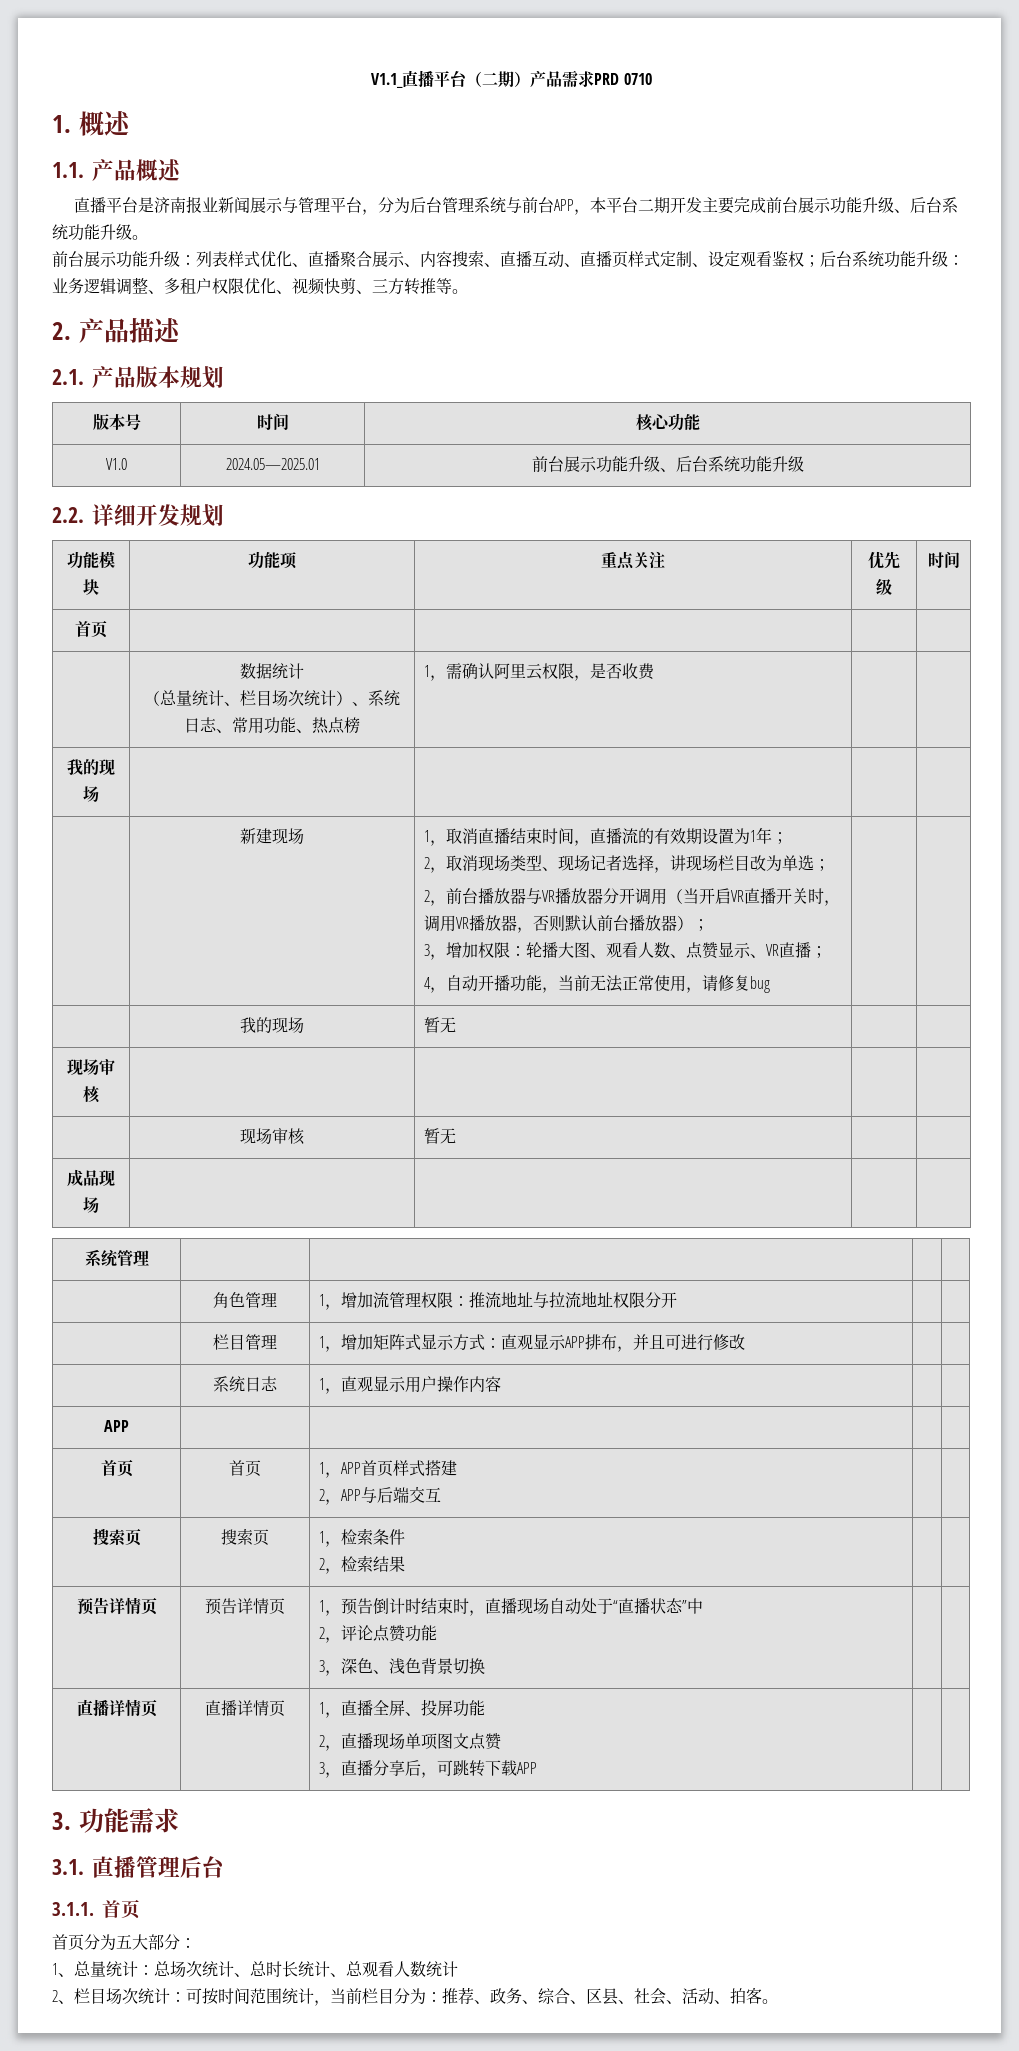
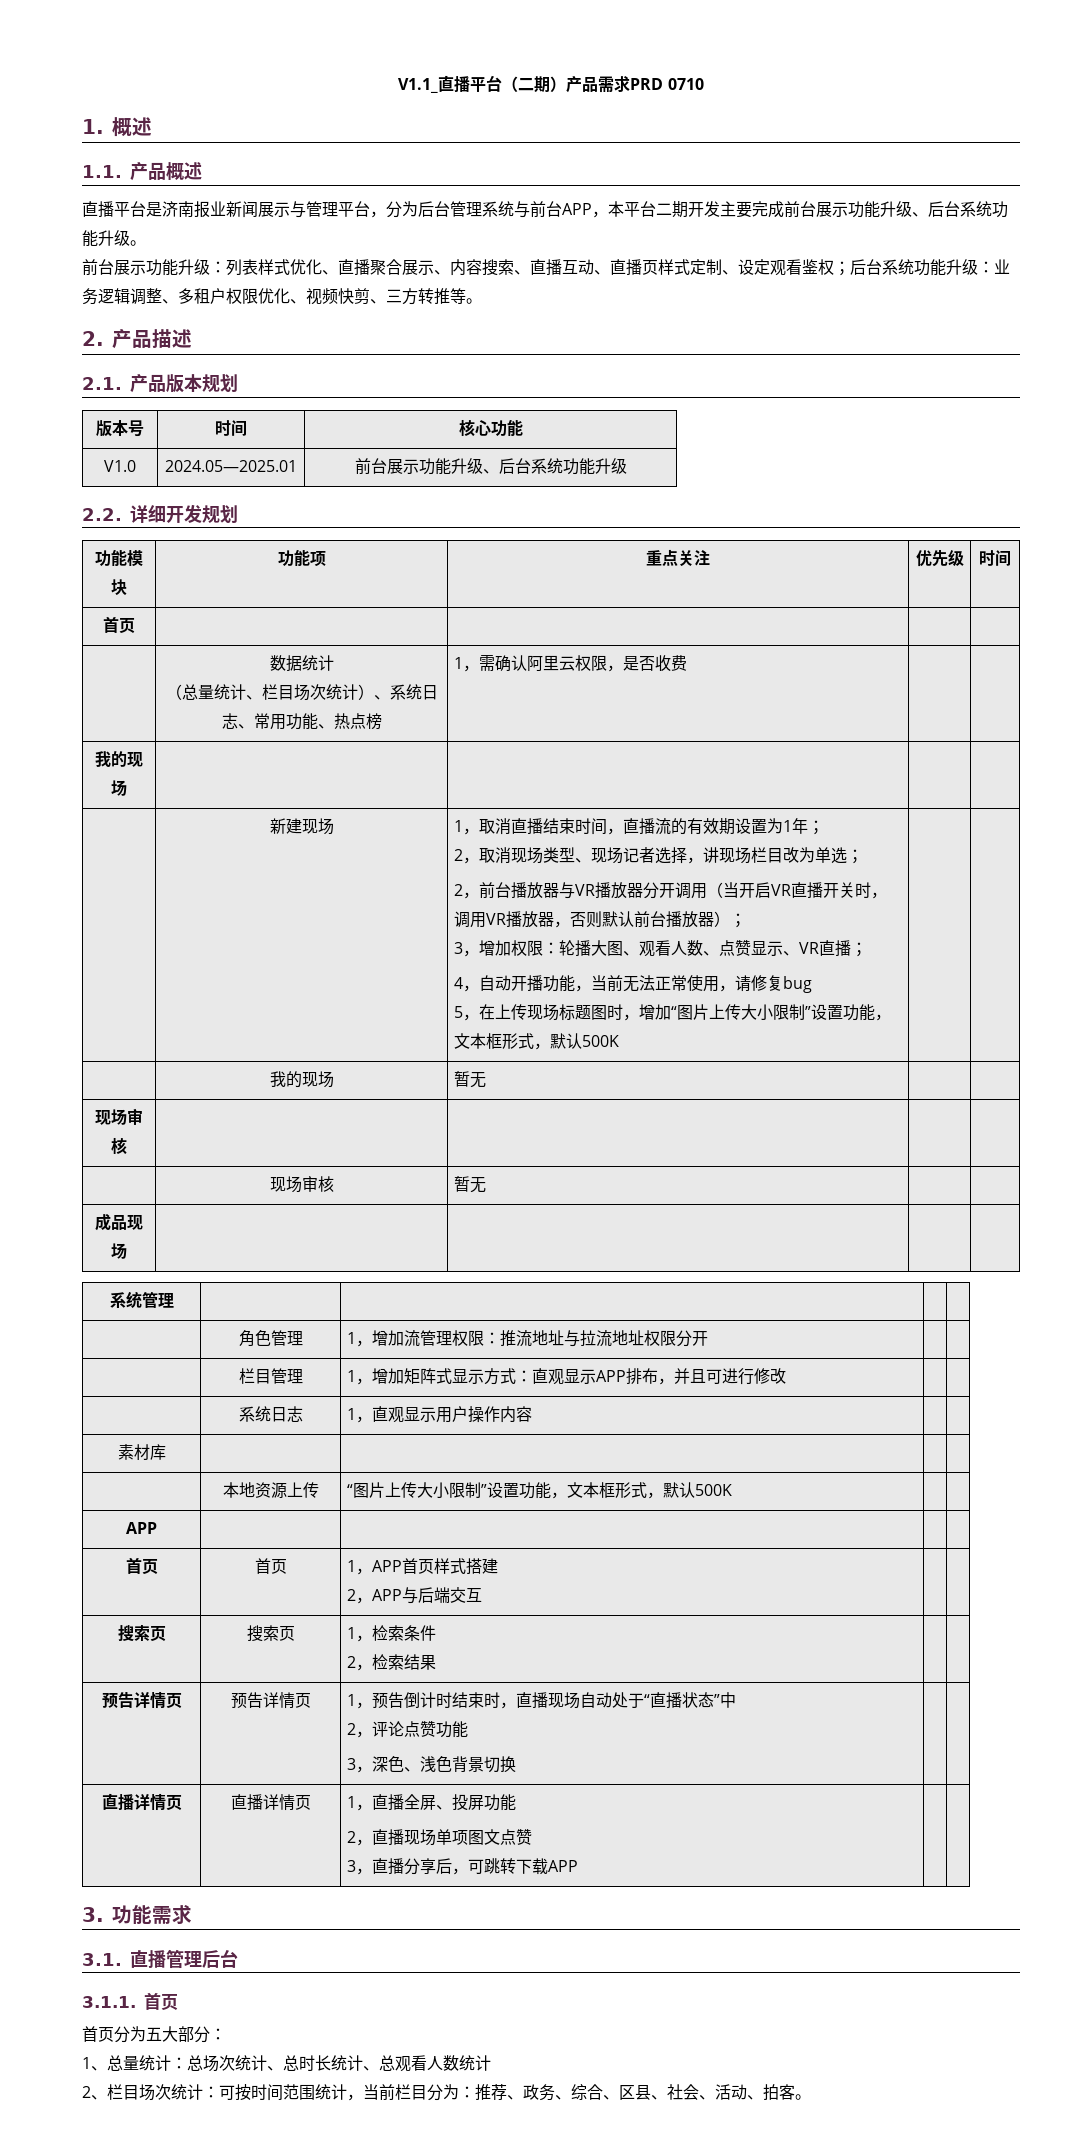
(770, 984) none -> [454,1004,892,1021] [454,1033,620,1050] // 5，在上传现场标题图时，增加“图片上传大小限制”设置功能，文本框形式，默认500K
(501, 1384) none -> [117,1444,166,1460] [222,1482,319,1499] [347,1482,733,1499] // 素材库 | | | | // | 本地资源上传 | “图片上传大小限制”设置功能，文本框形式，默认500K | |

